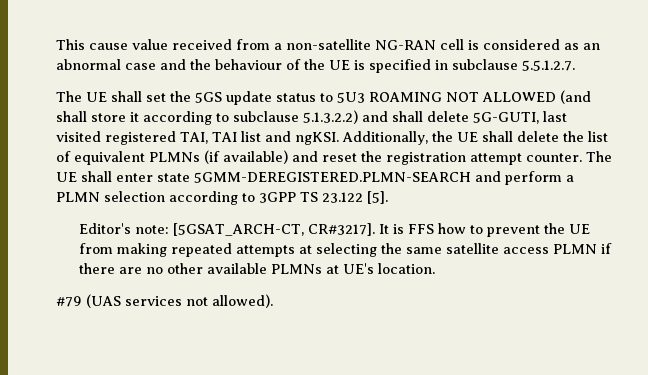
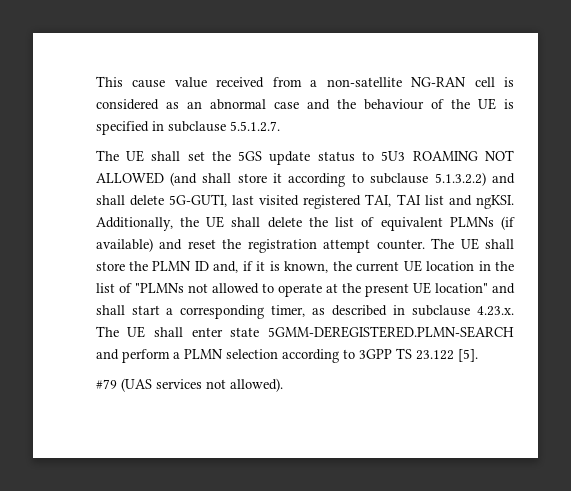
(113, 176) none -> [95,260,514,273] [95,282,515,297] [95,305,514,319] [95,326,183,338] store the PLMN ID and, if it is known, the current UE location in the list of "PLMNs not allowed to operate at the present UE location" and shall start a corresponding timer, as described in subclause 4.23.x. The UE shall
[78,223,590,237] [78,243,612,257] [78,263,435,274] // Editor's note: [5GSAT_ARCH-CT, CR#3217]. It is FFS how to prevent the UE from making repeated attempts at selecting the same satellite access PLMN if there are no other available PLMNs at UE's location. -> (478, 355) none

